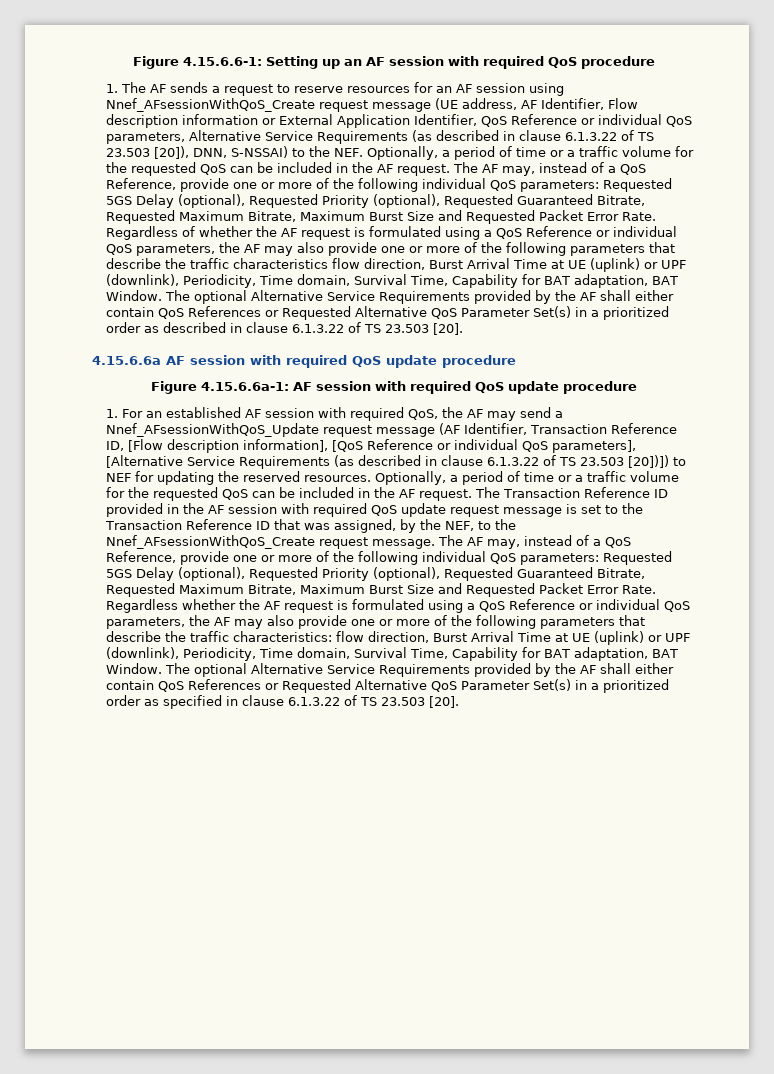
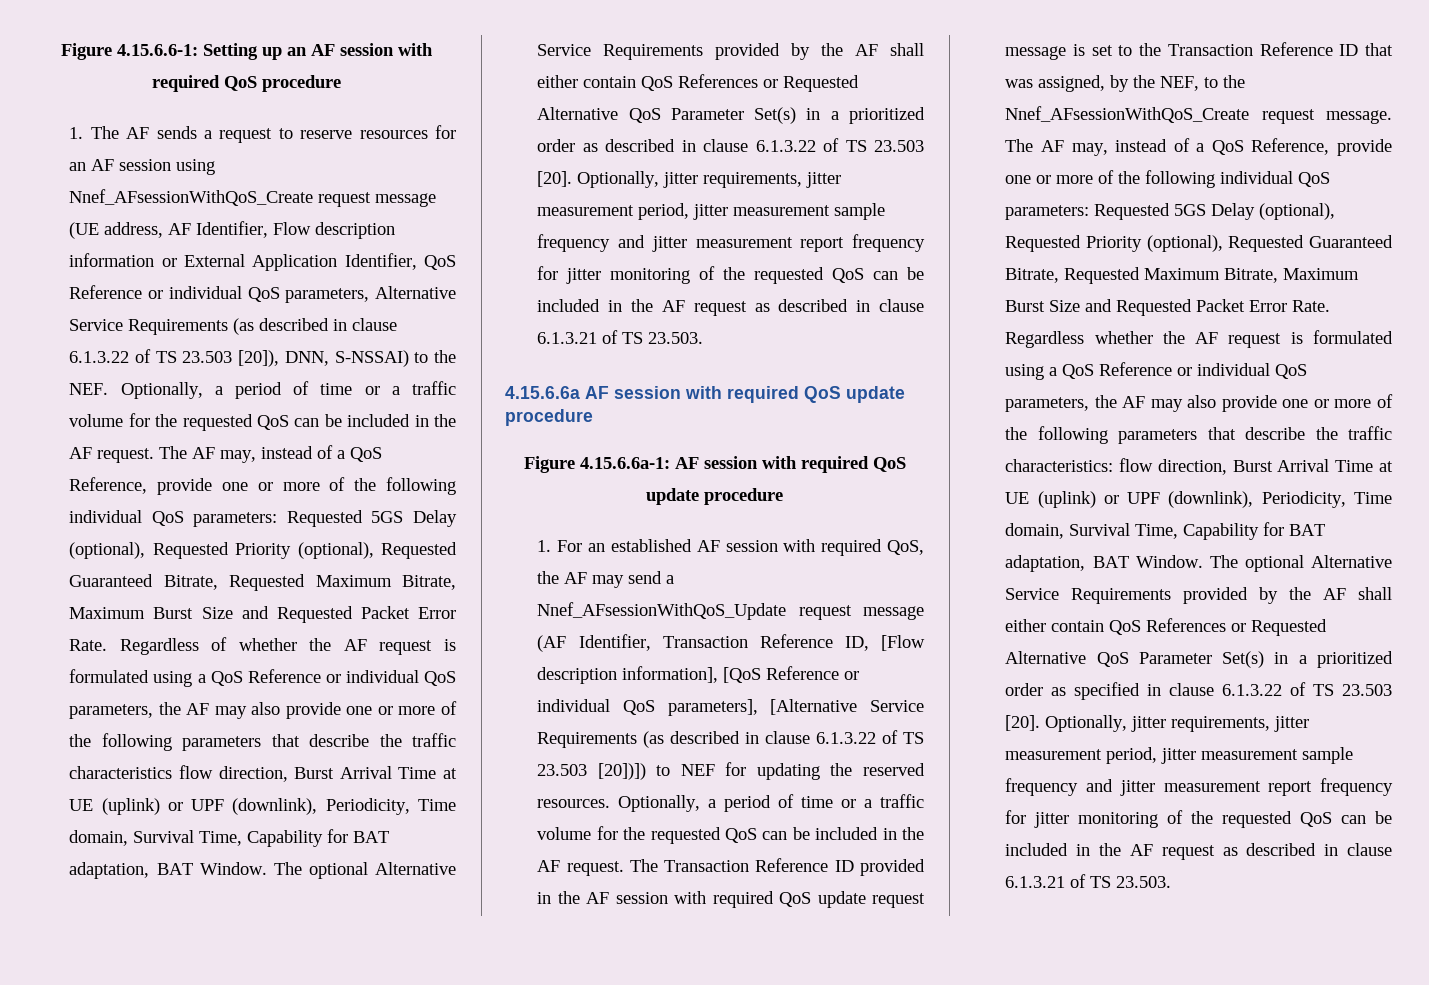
(464, 329) none -> [577,171,842,188] [537,203,886,220] [537,234,925,252] [537,266,924,284] [537,299,924,316] [537,330,704,344] Optionally, jitter requirements, jitter measurement period, jitter measurement sample frequency and jitter measurement report frequency for jitter monitoring of the requested QoS can be included in the AF request as described in clause 6.1.3.21 of TS 23.503.
(460, 702) none -> [1045,715,1310,732] [1005,747,1354,764] [1005,778,1393,796] [1005,810,1392,828] [1005,843,1392,860] [1005,874,1172,888] Optionally, jitter requirements, jitter measurement period, jitter measurement sample frequency and jitter measurement report frequency for jitter monitoring of the requested QoS can be included in the AF request as described in clause 6.1.3.21 of TS 23.503.

